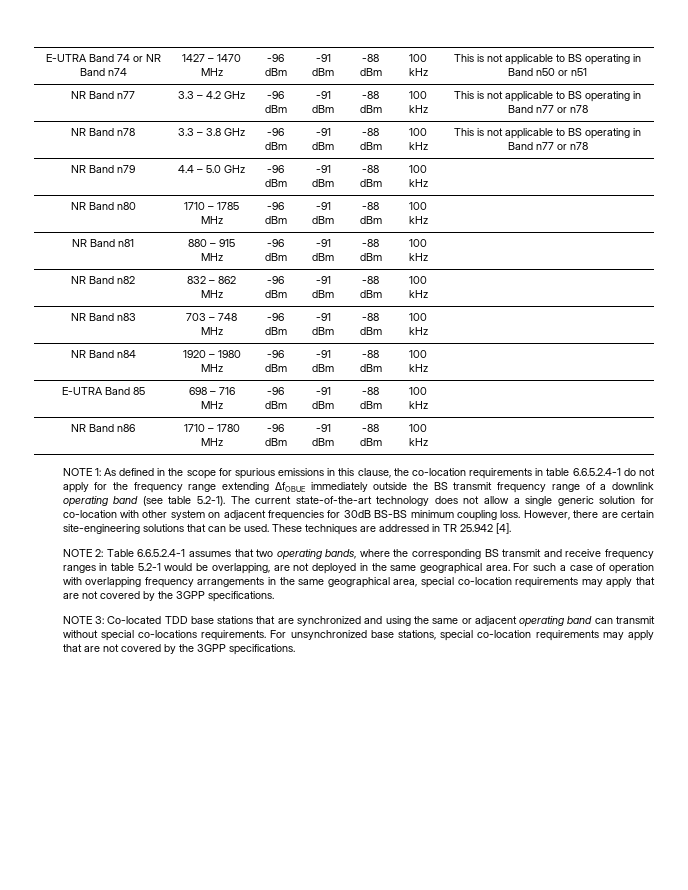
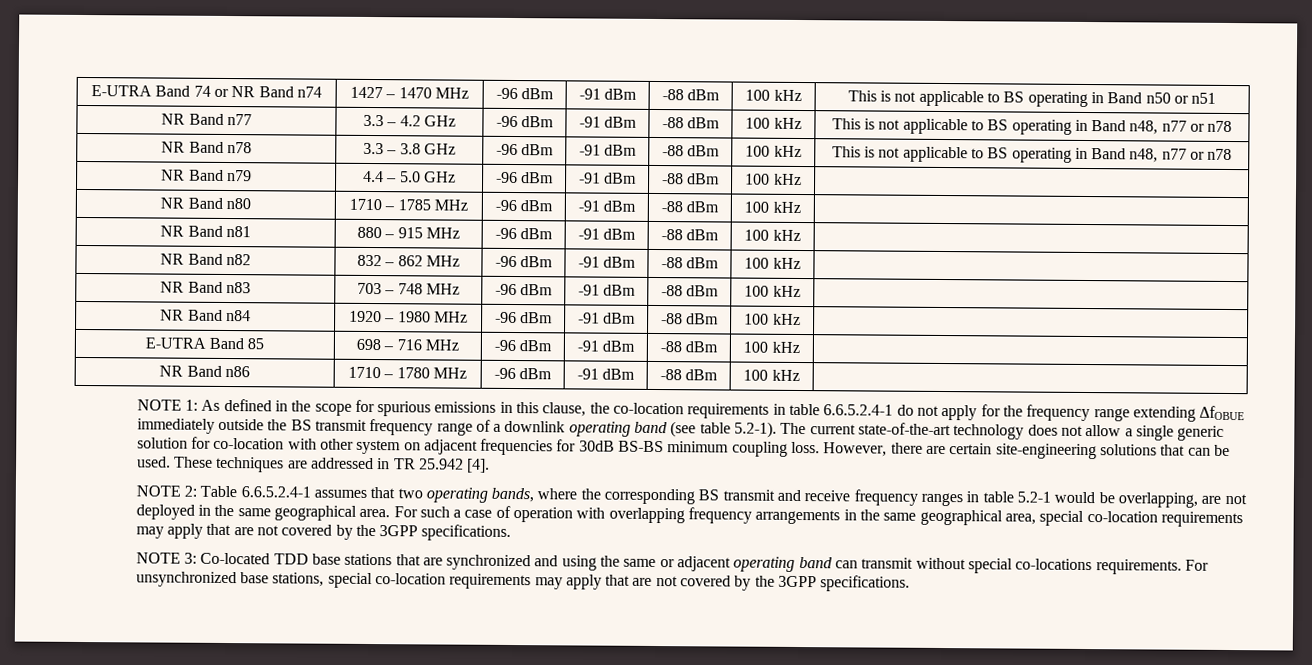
(533, 109) none -> [1129,120,1159,135] n48,
(533, 146) none -> [1129,148,1159,163] n48,

